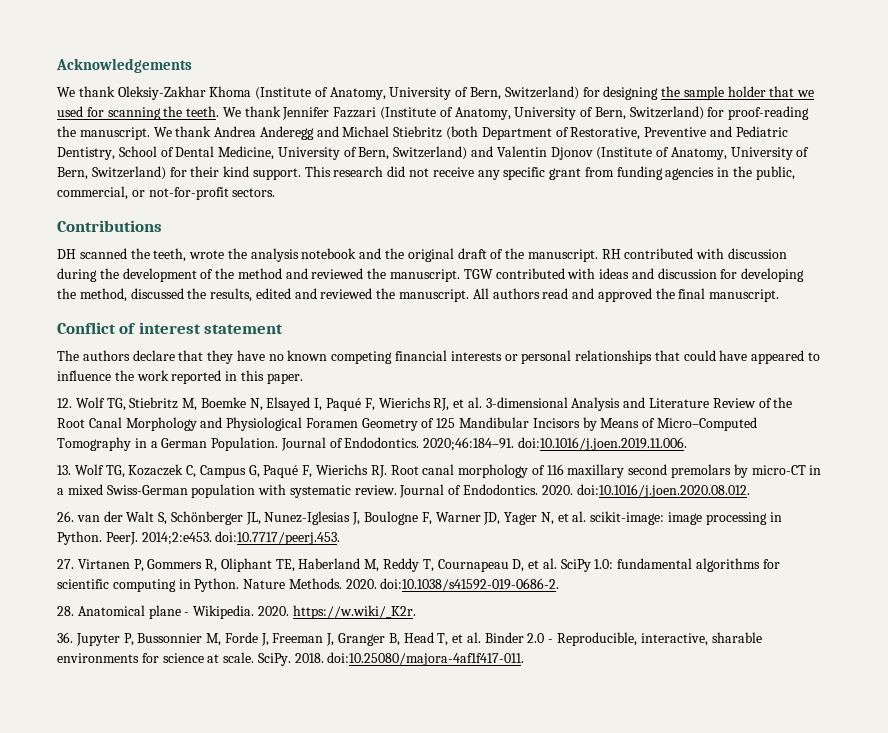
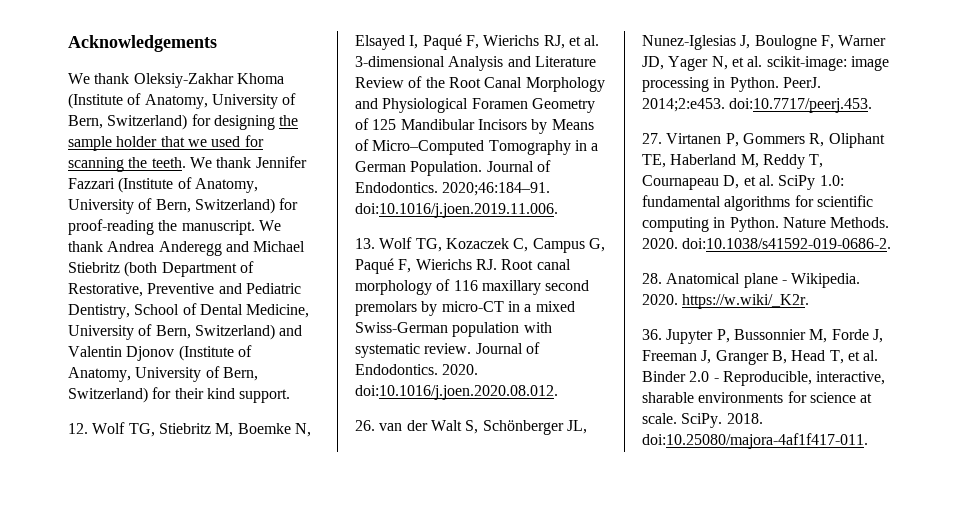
[304,166,795,180] [57,186,276,200] [57,220,162,232] [57,248,788,262] [57,268,805,282] [57,288,780,302] [57,322,284,334] [57,350,821,364] [57,370,303,384] This research did not receive any specific grant from funding agencies in the public, commercial, or not-for-profit sectors. // Contributions // DH scanned the teeth, wrote the analysis notebook and the original draft of the manuscript. RH contributed with discussion during the development of the method and reviewed the manuscript. TGW contributed with ideas and discussion for developing the method, discussed the results, edited and reviewed the manuscript. All authors read and approved the final manuscript. // Conflict of interest statement // The authors declare that they have no known competing financial interests or personal relationships that could have appeared to influence the work reported in this paper. -> (291, 396) none

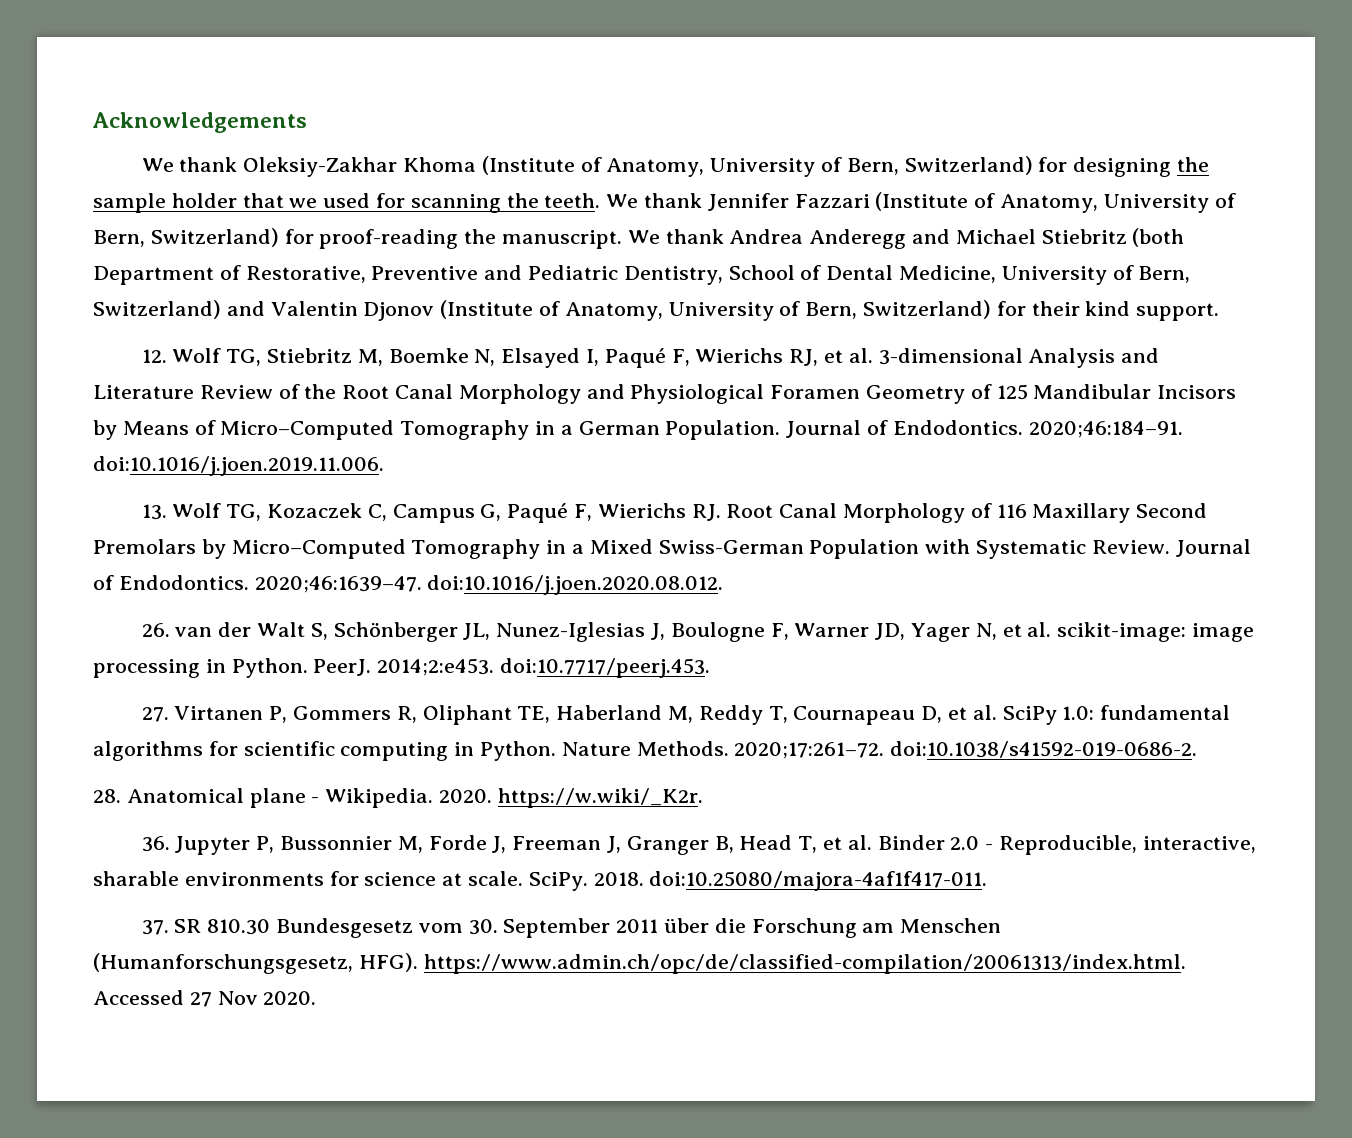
[536,259,571,270] [355,279,590,295] [355,301,575,316] [355,322,552,337] [355,342,540,358] [355,364,479,375] canal morphology of 116 maxillary second premolars by micro-CT in a mixed Swiss-German population with systematic review. Journal of Endodontics. 2020. -> [779,503,1208,523] [93,539,1251,559] [93,575,422,593] Canal Morphology of 116 Maxillary Second Premolars by Micro–Computed Tomography in a Mixed Swiss-German Population with Systematic Review. Journal of Endodontics. 2020;46:1639–47.
[642,238,678,249] 2020. -> [734,742,885,759] 2020;17:261–72.
(868, 441) none -> [141,918,1002,938] [93,953,1186,974] [93,990,317,1007] // 37. SR 810.30 Bundesgesetz vom 30. September 2011 über die Forschung am Menschen (Humanforschungsgesetz, HFG). https://www.admin.ch/opc/de/classified-compilation/20061313/index.html. Accessed 27 Nov 2020.

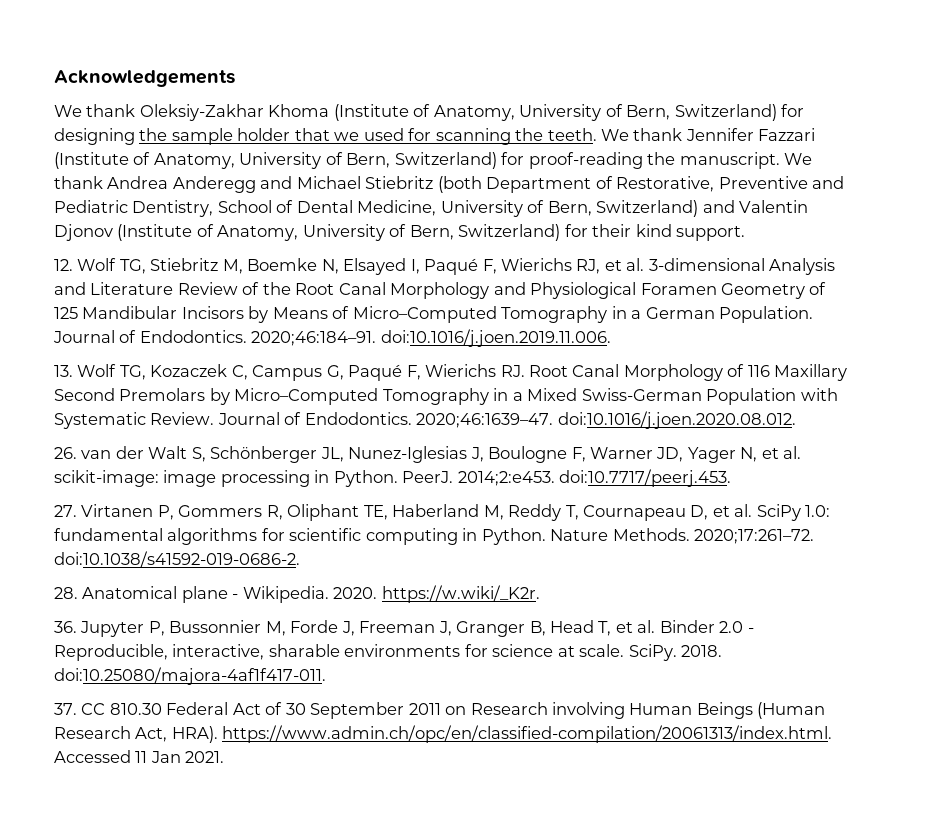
[174,918,1002,938] [93,953,1186,974] [93,990,317,1007] SR 810.30 Bundesgesetz vom 30. September 2011 über die Forschung am Menschen (Humanforschungsgesetz, HFG). https://www.admin.ch/opc/de/classified-compilation/20061313/index.html. Accessed 27 Nov 2020. -> [81,702,826,719] [54,725,833,743] [54,750,225,763] CC 810.30 Federal Act of 30 September 2011 on Research involving Human Beings (Human Research Act, HRA). https://www.admin.ch/opc/en/classified-compilation/20061313/index.html. Accessed 11 Jan 2021.

